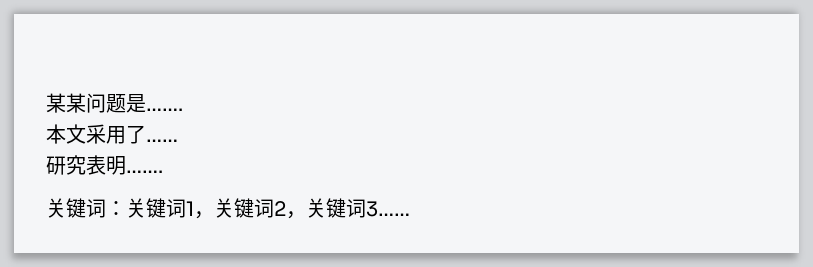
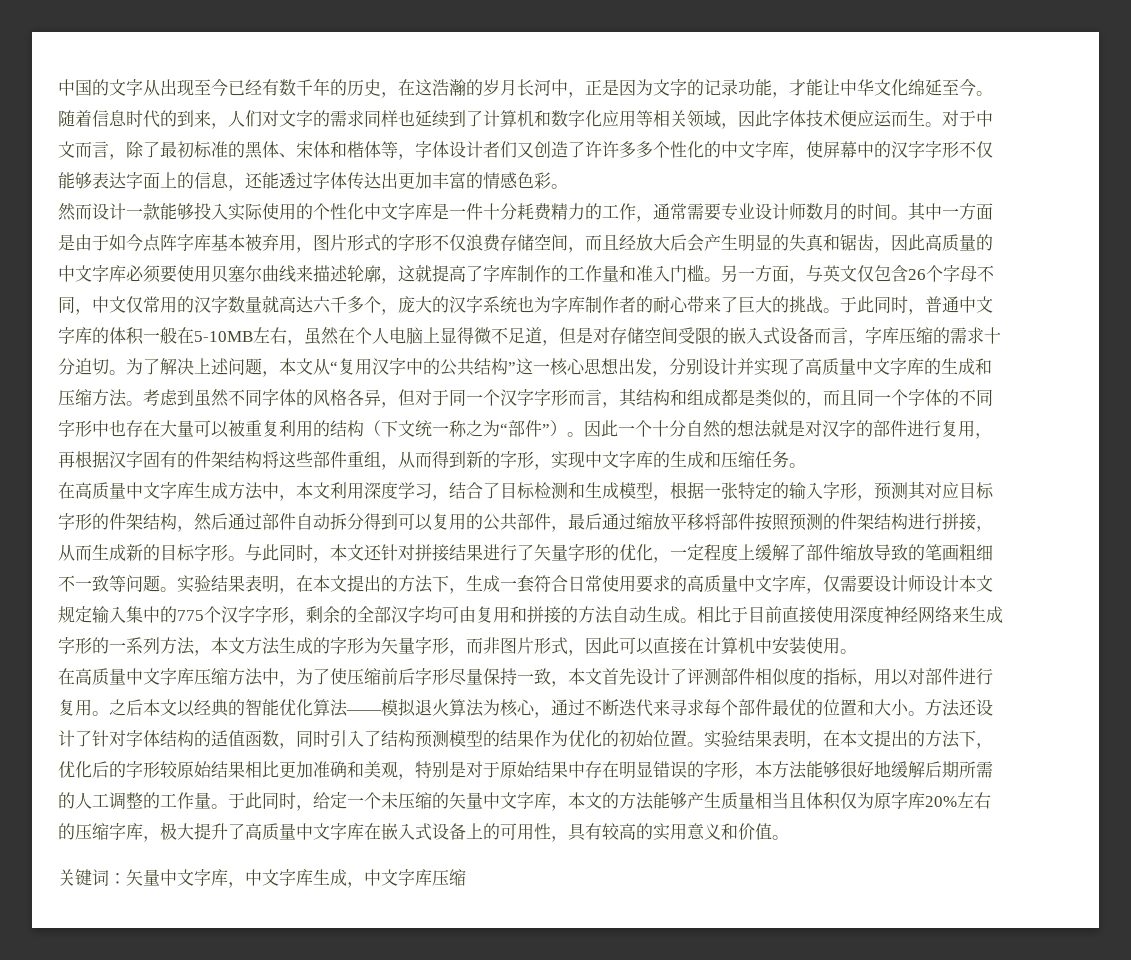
[46,93,183,113] [46,124,178,144] [46,155,163,175] [46,198,410,219] 某某问题是……. // 本文采用了…… // 研究表明……. // 关键词：关键词1，关键词2，关键词3…… -> [58,78,993,98] [58,110,993,129] [58,141,993,160] [58,172,568,191] [58,202,993,222] [58,233,993,253] [58,264,994,284] [58,295,993,315] [58,327,1001,346] [58,358,992,377] [58,388,993,408] [58,419,992,439] [58,451,806,470] [58,481,994,501] [58,513,993,532] [58,543,993,563] [58,574,993,594] [58,606,1003,625] [58,637,857,656] [58,668,993,687] [58,698,993,718] [58,730,993,749] [58,761,993,780] [58,792,991,811] [58,822,789,842] [58,869,466,888] 中国的文字从出现至今已经有数千年的历史，在这浩瀚的岁月长河中，正是因为文字的记录功能，才能让中华文化绵延至今。随着信息时代的到来，人们对文字的需求同样也延续到了计算机和数字化应用等相关领域，因此字体技术便应运而生。对于中文而言，除了最初标准的黑体、宋体和楷体等，字体设计者们又创造了许许多多个性化的中文字库，使屏幕中的汉字字形不仅能够表达字面上的信息，还能透过字体传达出更加丰富的情感色彩。 // 然而设计一款能够投入实际使用的个性化中文字库是一件十分耗费精力的工作，通常需要专业设计师数月的时间。其中一方面是由于如今点阵字库基本被弃用，图片形式的字形不仅浪费存储空间，而且经放大后会产生明显的失真和锯齿，因此高质量的中文字库必须要使用贝塞尔曲线来描述轮廓，这就提高了字库制作的工作量和准入门槛。另一方面，与英文仅包含26个字母不同，中文仅常用的汉字数量就高达六千多个，庞大的汉字系统也为字库制作者的耐心带来了巨大的挑战。于此同时，普通中文字库的体积一般在5-10MB左右，虽然在个人电脑上显得微不足道，但是对存储空间受限的嵌入式设备而言，字库压缩的需求十分迫切。为了解决上述问题，本文从“复用汉字中的公共结构”这一核心思想出发，分别设计并实现了高质量中文字库的生成和压缩方法。考虑到虽然不同字体的风格各异，但对于同一个汉字字形而言，其结构和组成都是类似的，而且同一个字体的不同字形中也存在大量可以被重复利用的结构（下文统一称之为“部件”）。因此一个十分自然的想法就是对汉字的部件进行复用，再根据汉字固有的件架结构将这些部件重组，从而得到新的字形，实现中文字库的生成和压缩任务。 // 在高质量中文字库生成方法中，本文利用深度学习，结合了目标检测和生成模型，根据一张特定的输入字形，预测其对应目标字形的件架结构，然后通过部件自动拆分得到可以复用的公共部件，最后通过缩放平移将部件按照预测的件架结构进行拼接，从而生成新的目标字形。与此同时，本文还针对拼接结果进行了矢量字形的优化，一定程度上缓解了部件缩放导致的笔画粗细不一致等问题。实验结果表明，在本文提出的方法下，生成一套符合日常使用要求的高质量中文字库，仅需要设计师设计本文规定输入集中的775个汉字字形，剩余的全部汉字均可由复用和拼接的方法自动生成。相比于目前直接使用深度神经网络来生成字形的一系列方法，本文方法生成的字形为矢量字形，而非图片形式，因此可以直接在计算机中安装使用。 // 在高质量中文字库压缩方法中，为了使压缩前后字形尽量保持一致，本文首先设计了评测部件相似度的指标，用以对部件进行复用。之后本文以经典的智能优化算法——模拟退火算法为核心，通过不断迭代来寻求每个部件最优的位置和大小。方法还设计了针对字体结构的适值函数，同时引入了结构预测模型的结果作为优化的初始位置。实验结果表明，在本文提出的方法下，优化后的字形较原始结果相比更加准确和美观，特别是对于原始结果中存在明显错误的字形，本方法能够很好地缓解后期所需的人工调整的工作量。于此同时，给定一个未压缩的矢量中文字库，本文的方法能够产生质量相当且体积仅为原字库20%左右的压缩字库，极大提升了高质量中文字库在嵌入式设备上的可用性，具有较高的实用意义和价值。 // 关键词：矢量中文字库，中文字库生成，中文字库压缩

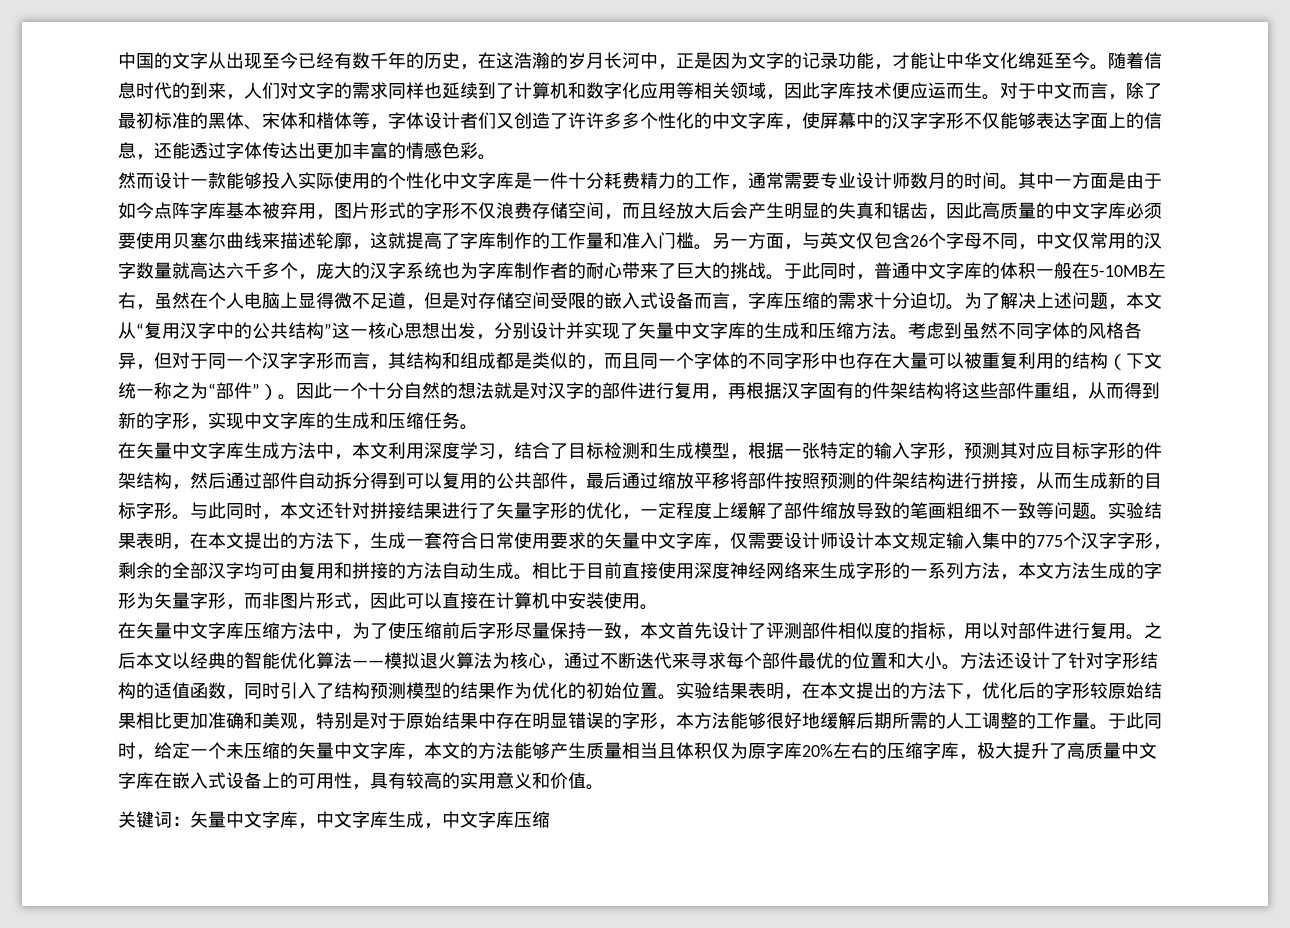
[789,110,806,127] 体 -> [838,82,856,99] 库
[805,358,839,376] 高质 -> [638,322,656,339] 矢
[75,482,109,500] 高质 -> [136,442,154,459] 矢
[687,575,721,593] 高质 -> [604,532,622,549] 矢
[75,668,109,686] 高质 -> [136,622,154,639] 矢
[143,730,160,747] 体 -> [1122,652,1140,669] 形

